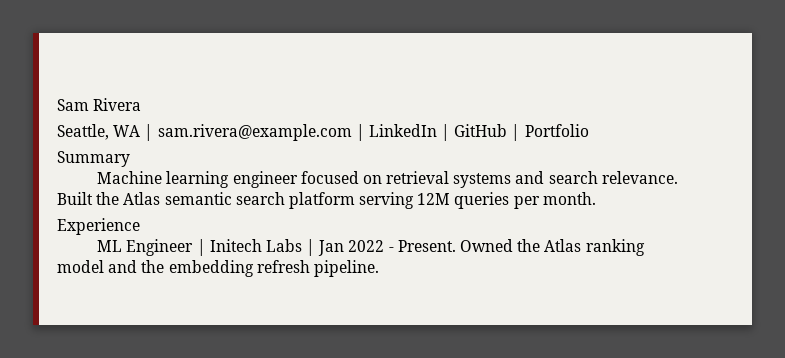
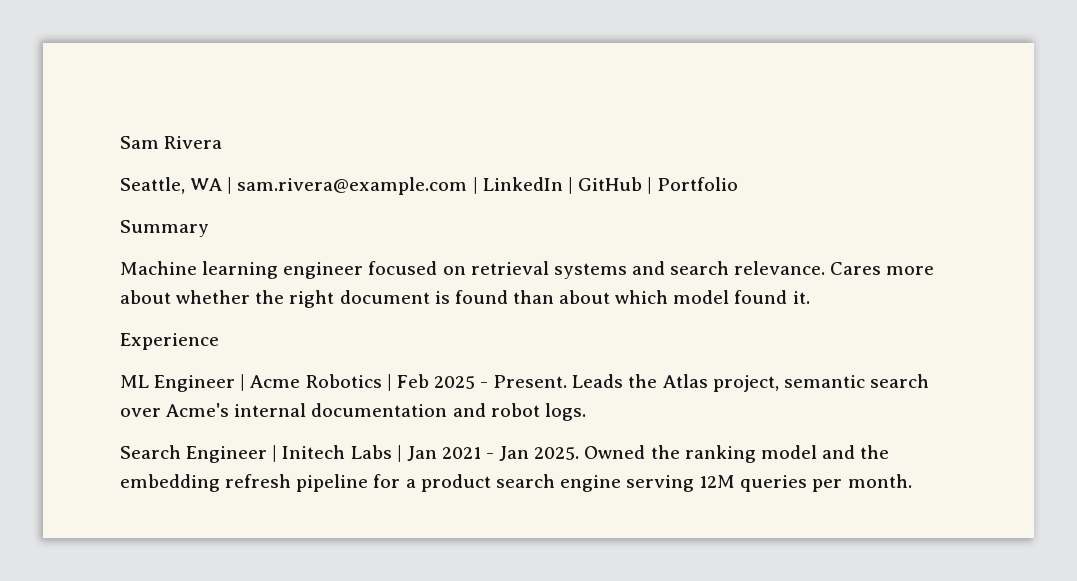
[57,192,596,209] [57,218,140,235] [97,239,456,256] Built the Atlas semantic search platform serving 12M queries per month. // Experience // ML Engineer | Initech Labs | Jan 2022 - Present. -> [830,262,935,275] [120,290,810,308] [120,333,219,350] [120,374,929,392] [120,403,586,421] [120,445,580,463] Cares more about whether the right document is found than about which model found it. // Experience // ML Engineer | Acme Robotics | Feb 2025 - Present. Leads the Atlas project, semantic search over Acme's internal documentation and robot logs. // Search Engineer | Initech Labs | Jan 2021 - Jan 2025.
[544,239,582,252] Atlas -> (680, 452) none
[313,260,379,277] pipeline. -> [296,474,912,492] pipeline for a product search engine serving 12M queries per month.

